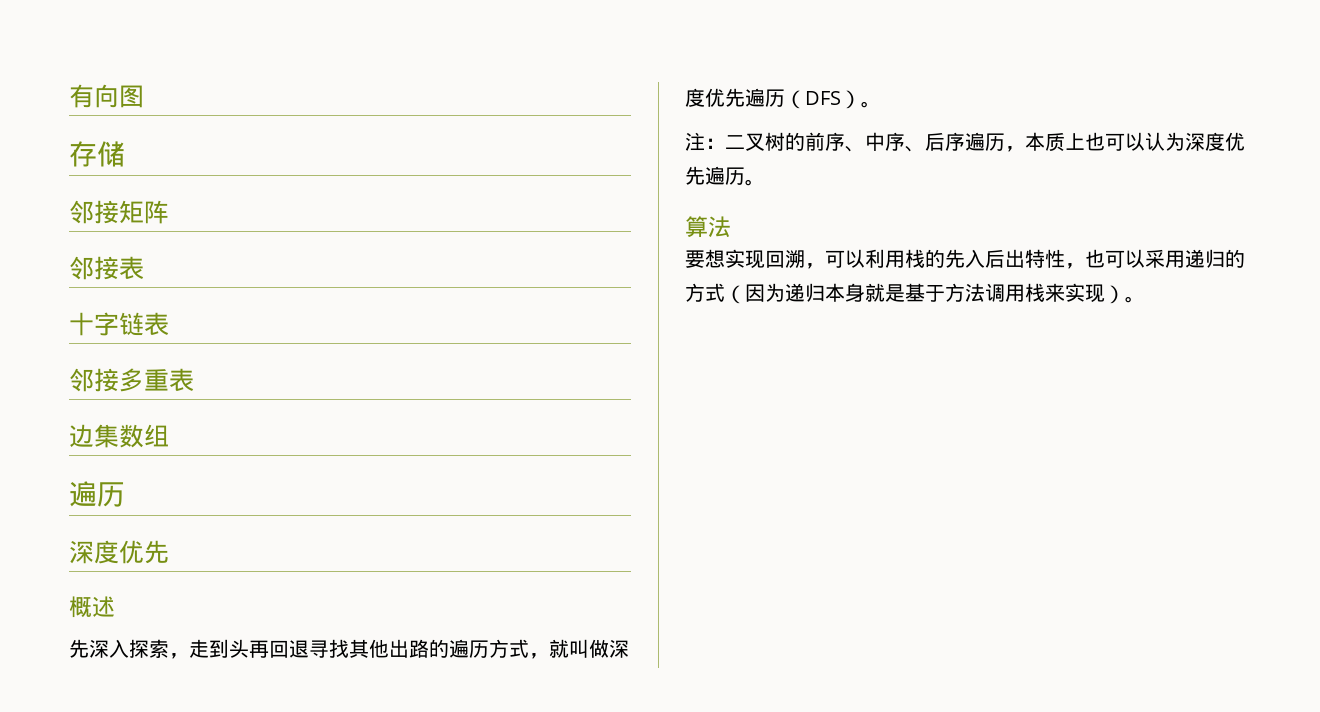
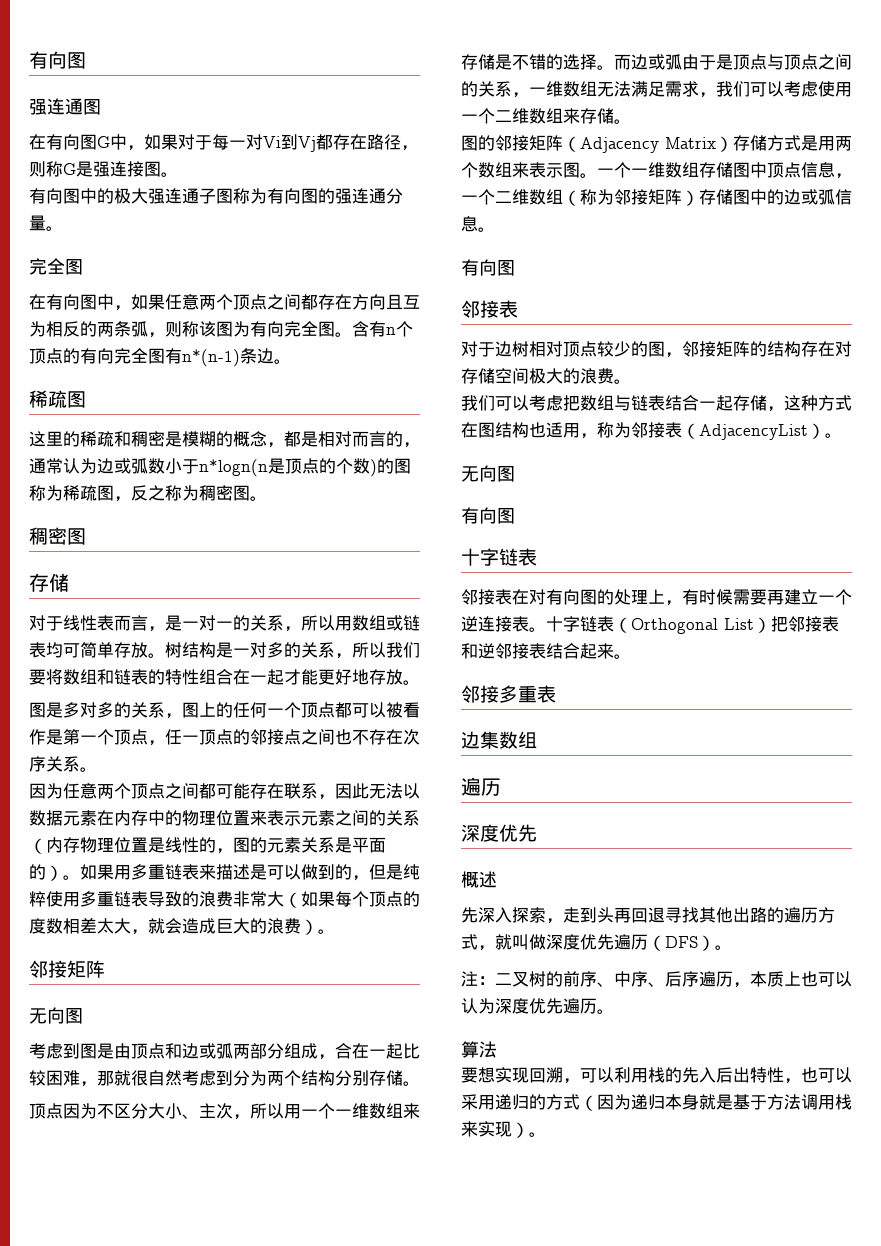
[69,84,144,108] [69,141,125,167] [69,200,169,224] [69,256,144,280] [69,312,169,336] 有向图 // 存储 // 邻接矩阵 // 邻接表 // 十字链表 -> [29,51,86,69] [29,98,101,115] [29,134,418,152] [29,161,178,177] [29,188,403,204] [29,215,63,231] [29,258,83,275] [29,294,420,311] [29,321,413,338] [29,348,291,367] [29,390,86,408] [29,431,420,448] [29,458,411,477] [29,485,267,502] [29,527,86,545] [29,573,69,592] [29,615,420,632] [29,642,420,659] [29,669,420,685] [29,702,420,719] [29,729,420,746] [29,756,97,772] [29,783,420,800] [29,810,420,826] [29,837,386,854] [29,864,420,881] [29,891,420,908] [29,918,335,935] [29,960,105,978] [29,1007,83,1024] [29,1043,420,1060] [29,1070,420,1087] [29,1103,420,1120] [461,54,852,70] [461,81,852,98] [461,108,631,124] [461,135,852,153] [461,162,852,179] [461,189,852,206] [461,216,495,232] [461,259,515,276] [461,300,518,318] [461,341,852,358] [461,368,631,384] [461,395,852,412] [461,422,842,440] [461,465,515,482] [461,507,515,524] [461,548,537,566] [461,589,852,606] [461,616,839,634] [461,643,631,659] 有向图 // 强连通图 // 在有向图G中，如果对于每一对Vi到Vj都存在路径，则称G是强连接图。 // 有向图中的极大强连通子图称为有向图的强连通分量。 // 完全图 // 在有向图中，如果任意两个顶点之间都存在方向且互为相反的两条弧，则称该图为有向完全图。含有n个顶点的有向完全图有n*(n-1)条边。 // 稀疏图 // 这里的稀疏和稠密是模糊的概念，都是相对而言的，通常认为边或弧数小于n*logn(n是顶点的个数)的图称为稀疏图，反之称为稠密图。 // 稠密图 // 存储 // 对于线性表而言，是一对一的关系，所以用数组或链表均可简单存放。树结构是一对多的关系，所以我们要将数组和链表的特性组合在一起才能更好地存放。 // 图是多对多的关系，图上的任何一个顶点都可以被看作是第一个顶点，任一顶点的邻接点之间也不存在次序关系。 // 因为任意两个顶点之间都可能存在联系，因此无法以数据元素在内存中的物理位置来表示元素之间的关系（内存物理位置是线性的，图的元素关系是平面的）。如果用多重链表来描述是可以做到的，但是纯粹使用多重链表导致的浪费非常大（如果每个顶点的度数相差太大，就会造成巨大的浪费）。 // 邻接矩阵 // 无向图 // 考虑到图是由顶点和边或弧两部分组成，合在一起比较困难，那就很自然考虑到分为两个结构分别存储。 // 顶点因为不区分大小、主次，所以用一个一维数组来存储是不错的选择。而边或弧由于是顶点与顶点之间的关系，一维数组无法满足需求，我们可以考虑使用一个二维数组来存储。 // 图的邻接矩阵（Adjacency Matrix）存储方式是用两个数组来表示图。一个一维数组存储图中顶点信息，一个二维数组（称为邻接矩阵）存储图中的边或弧信息。 // 有向图 // 邻接表 // 对于边树相对顶点较少的图，邻接矩阵的结构存在对存储空间极大的浪费。 // 我们可以考虑把数组与链表结合一起存储，这种方式在图结构也适用，称为邻接表（AdjacencyList）。 // 无向图 // 有向图 // 十字链表 // 邻接表在对有向图的处理上，有时候需要再建立一个逆连接表。十字链表（Orthogonal List）把邻接表和逆邻接表结合起来。

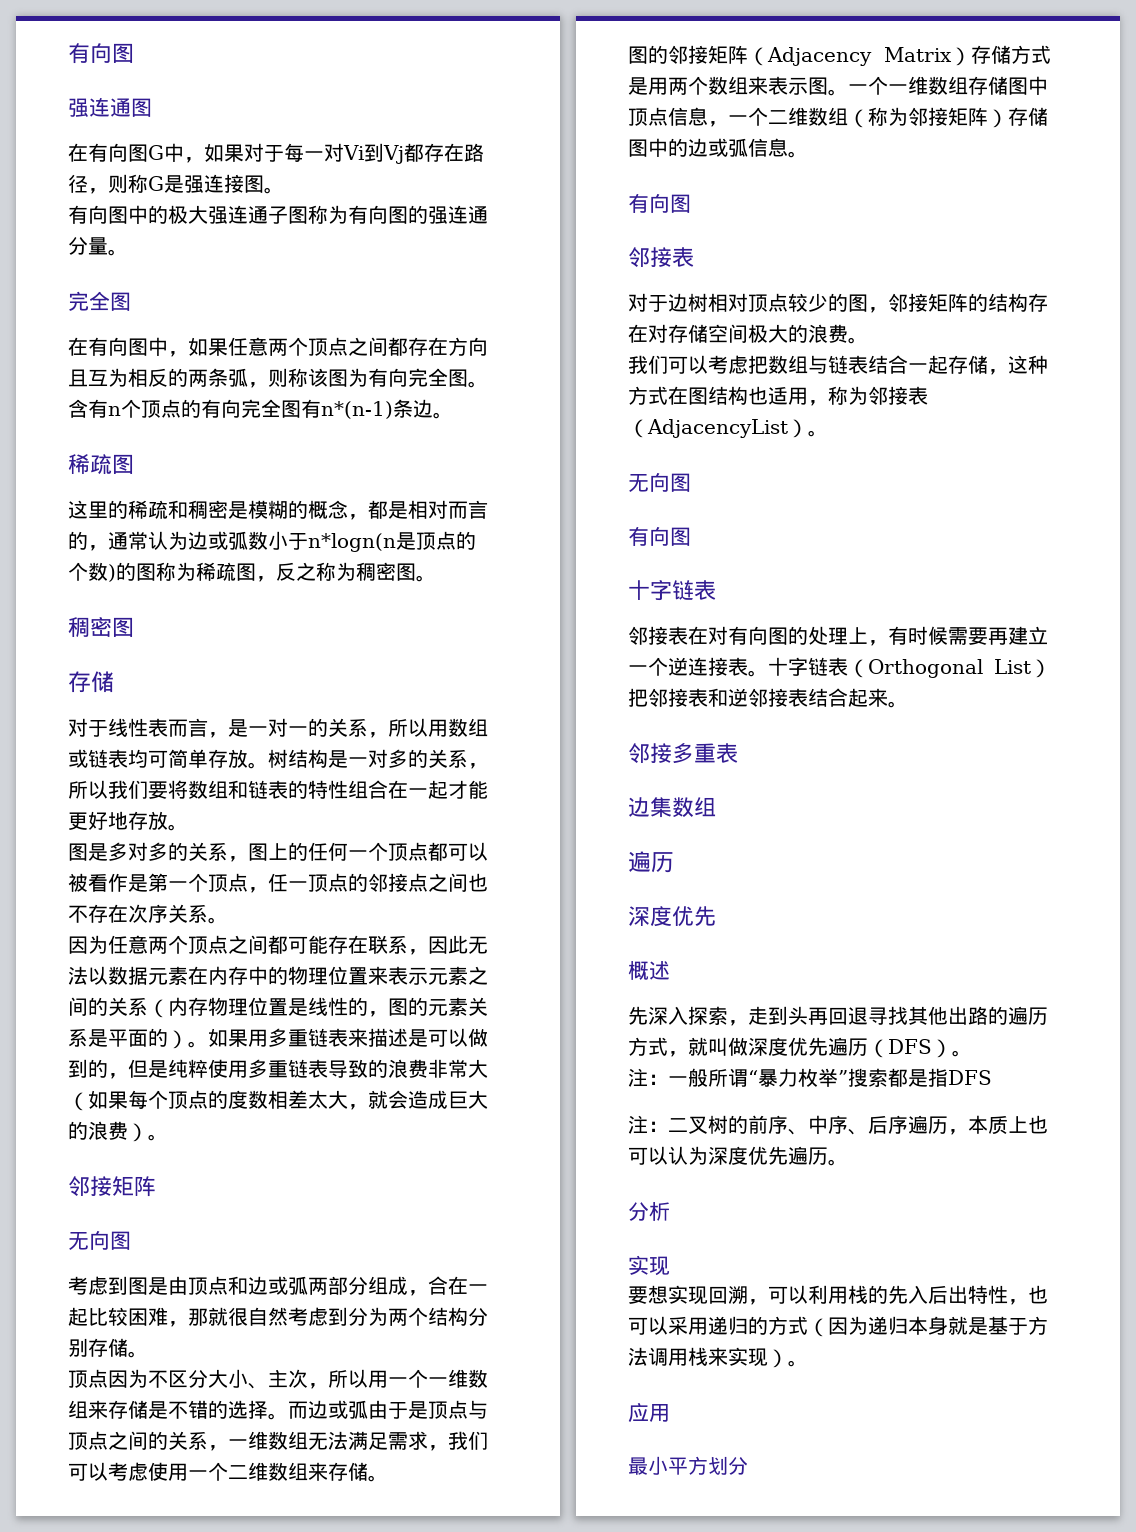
(732, 947) none -> [628,1068,992,1087] // 注：一般所谓“暴力枚举”搜索都是指DFS
[461,1041,497,1058] 算法 -> [628,1202,670,1221] [628,1255,670,1276] 分析 // 实现
(546, 1134) none -> [628,1402,670,1422] [628,1456,748,1475] // 应用 // 最小平方划分

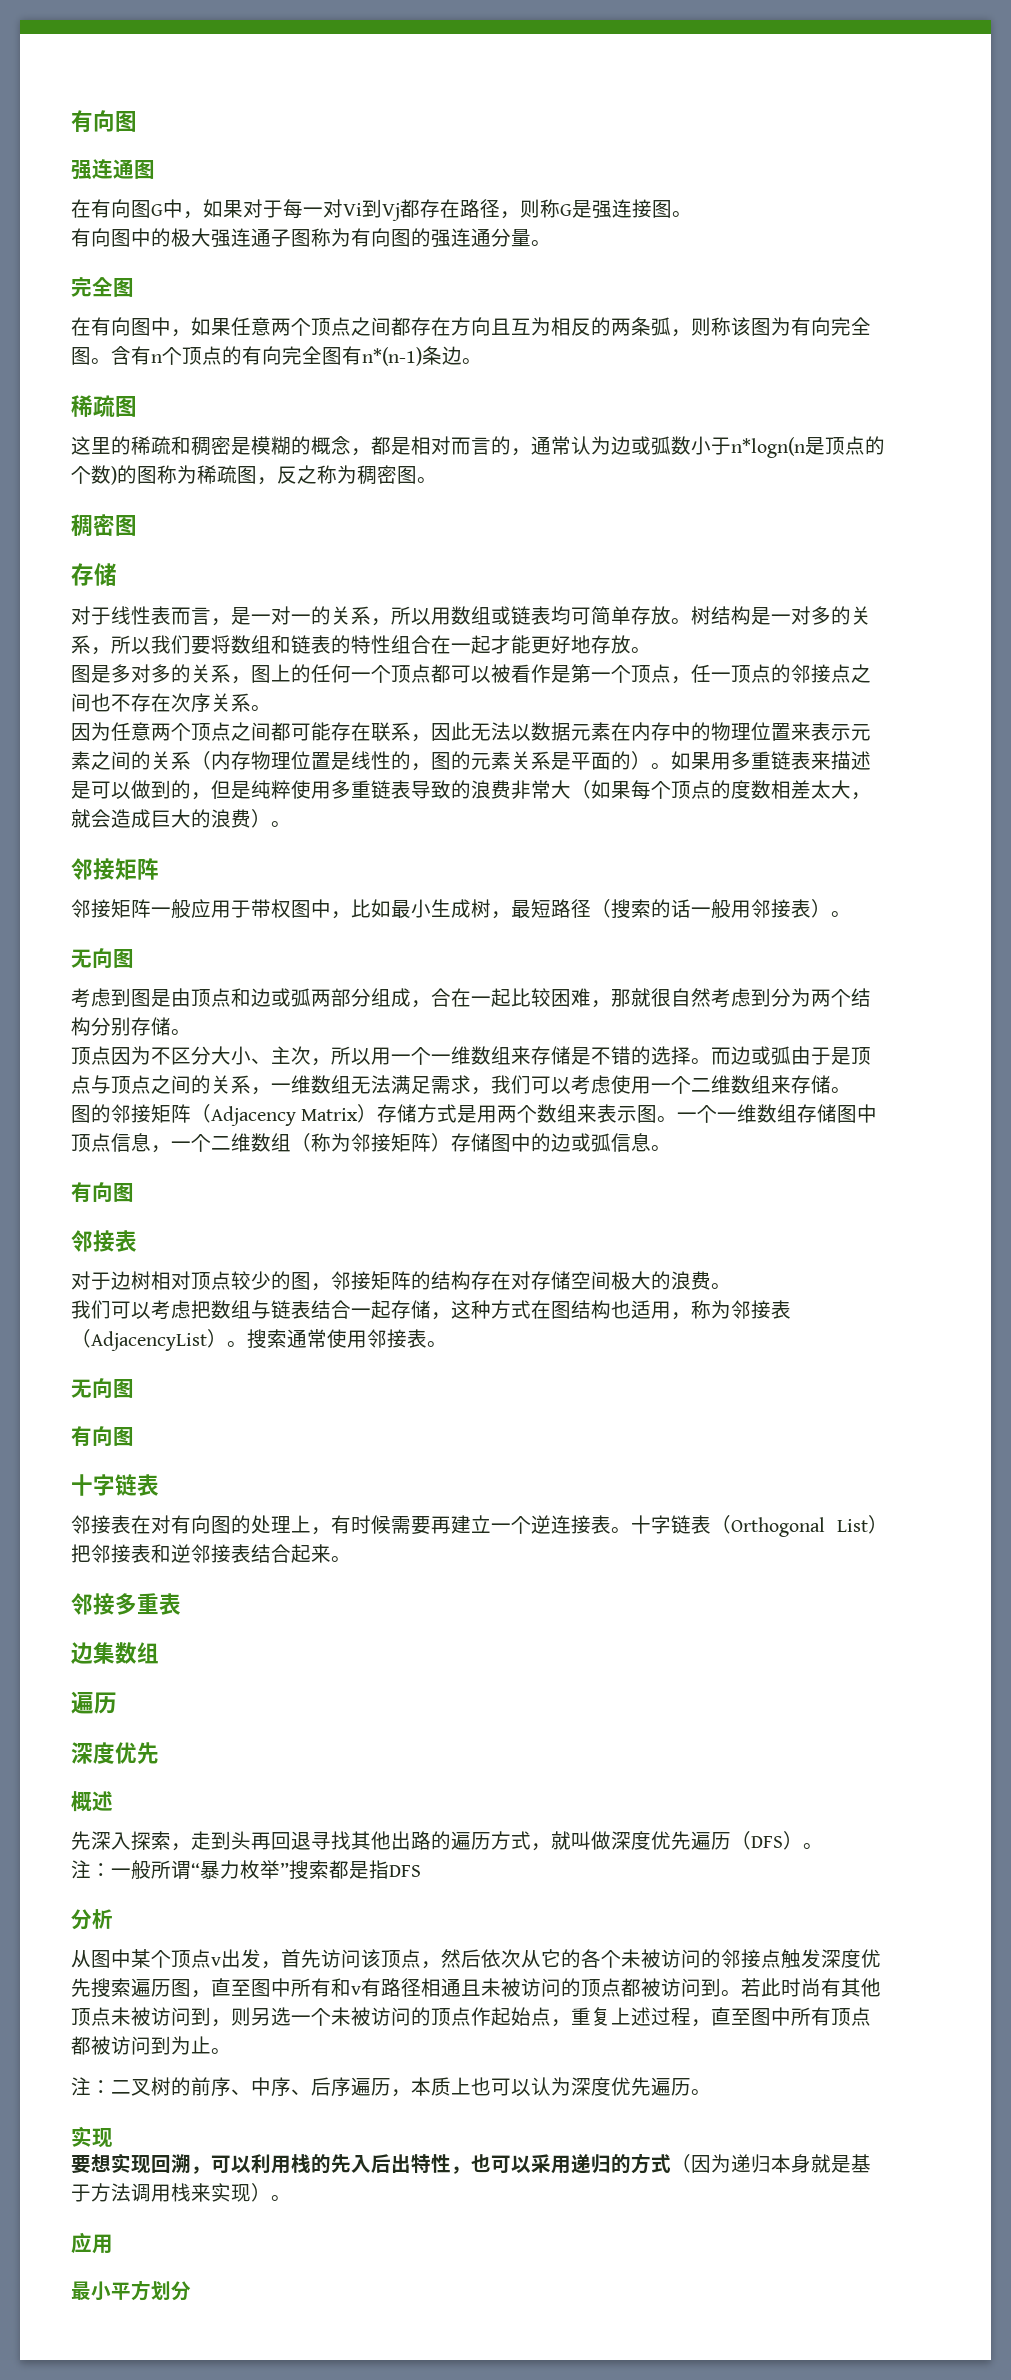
(156, 1186) none -> [71,899,851,919] // 邻接矩阵一般应用于带权图中，比如最小生成树，最短路径（搜索的话一般用邻接表）。
(828, 433) none -> [247,1329,447,1349] 搜索通常使用邻接表。
(992, 1077) none -> [71,1909,113,1930] [71,1949,881,1969] [71,1978,881,1998] [71,2007,871,2027] [71,2036,231,2055] // 分析 // 从图中某个顶点v出发，首先访问该顶点，然后依次从它的各个未被访问的邻接点触发深度优先搜索遍历图，直至图中所有和v有路径相通且未被访问的顶点都被访问到。若此时尚有其他顶点未被访问到，则另选一个未被访问的顶点作起始点，重复上述过程，直至图中所有顶点都被访问到为止。
[628,1202,670,1221] // 分析 -> (711, 2092) none

